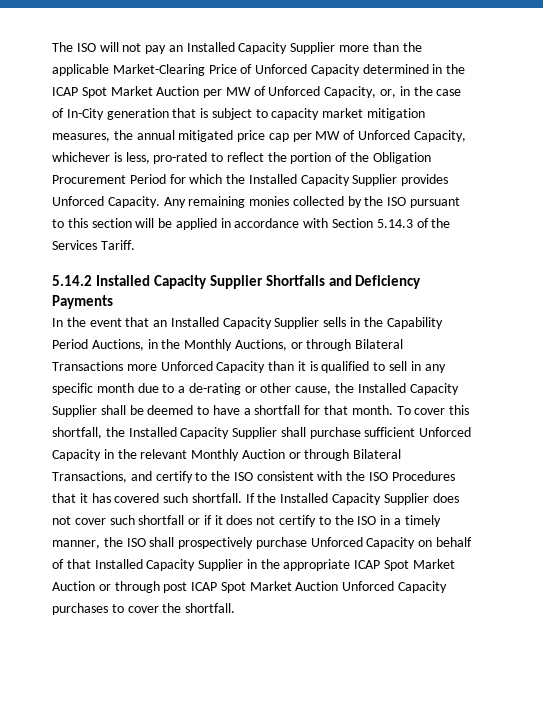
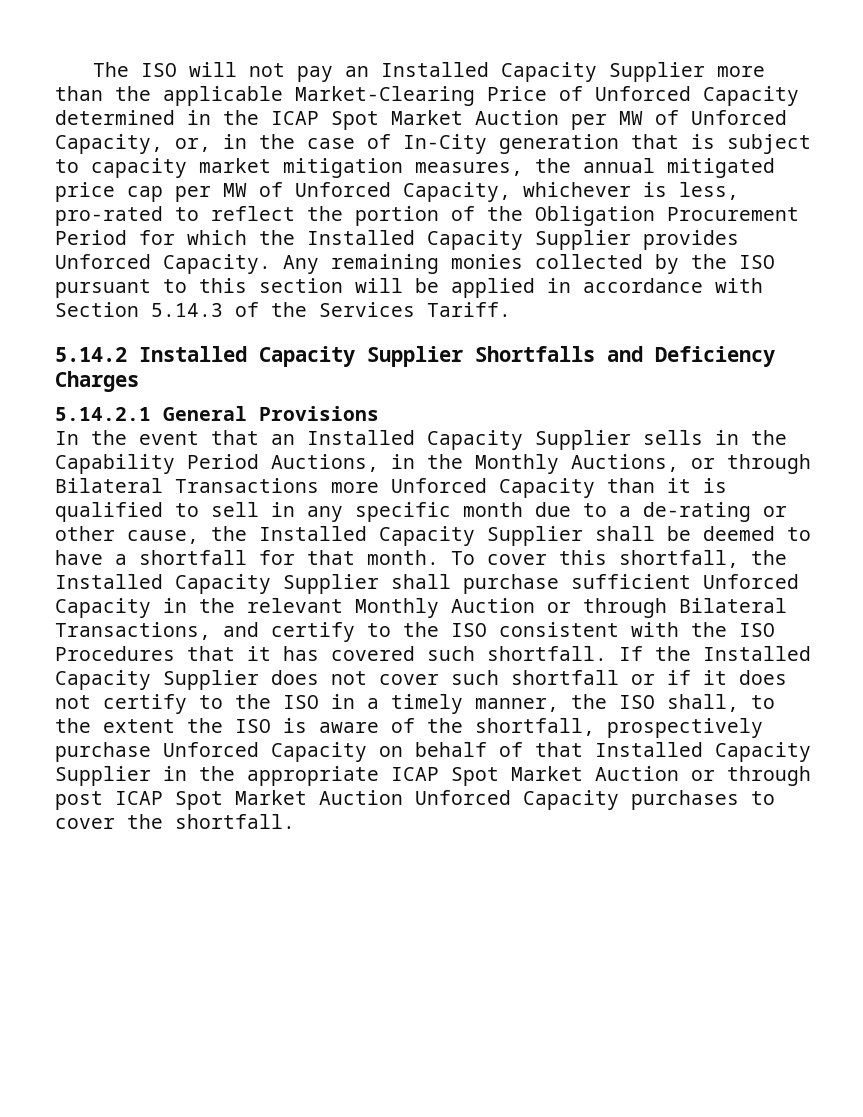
[52,295,113,309] Payments -> [55,371,139,392] [55,406,379,421] Charges // 5.14.2.1 General Provisions
[149,537,175,547] shall -> [667,694,775,712] [55,718,595,736] shall, to the extent the ISO is aware of the shortfall,

